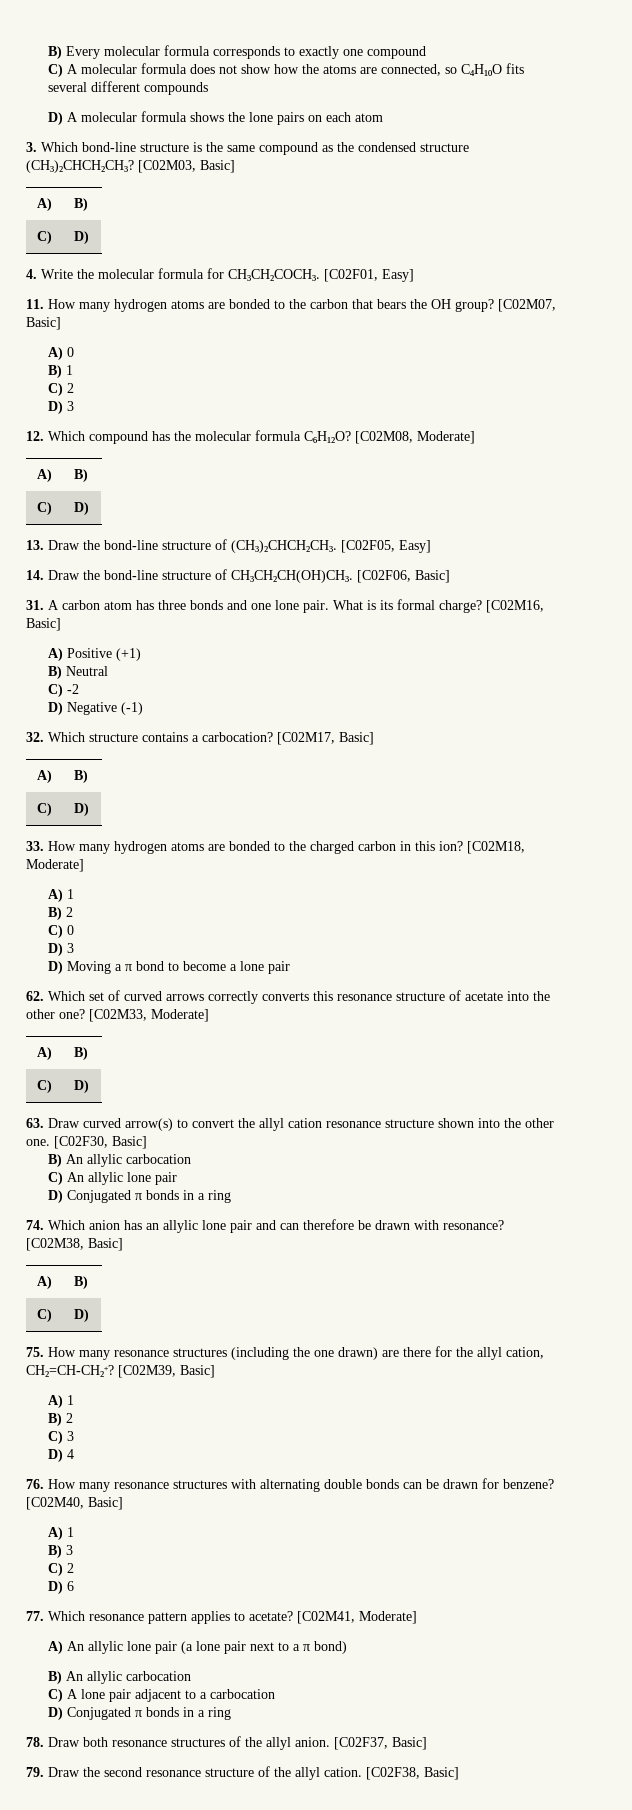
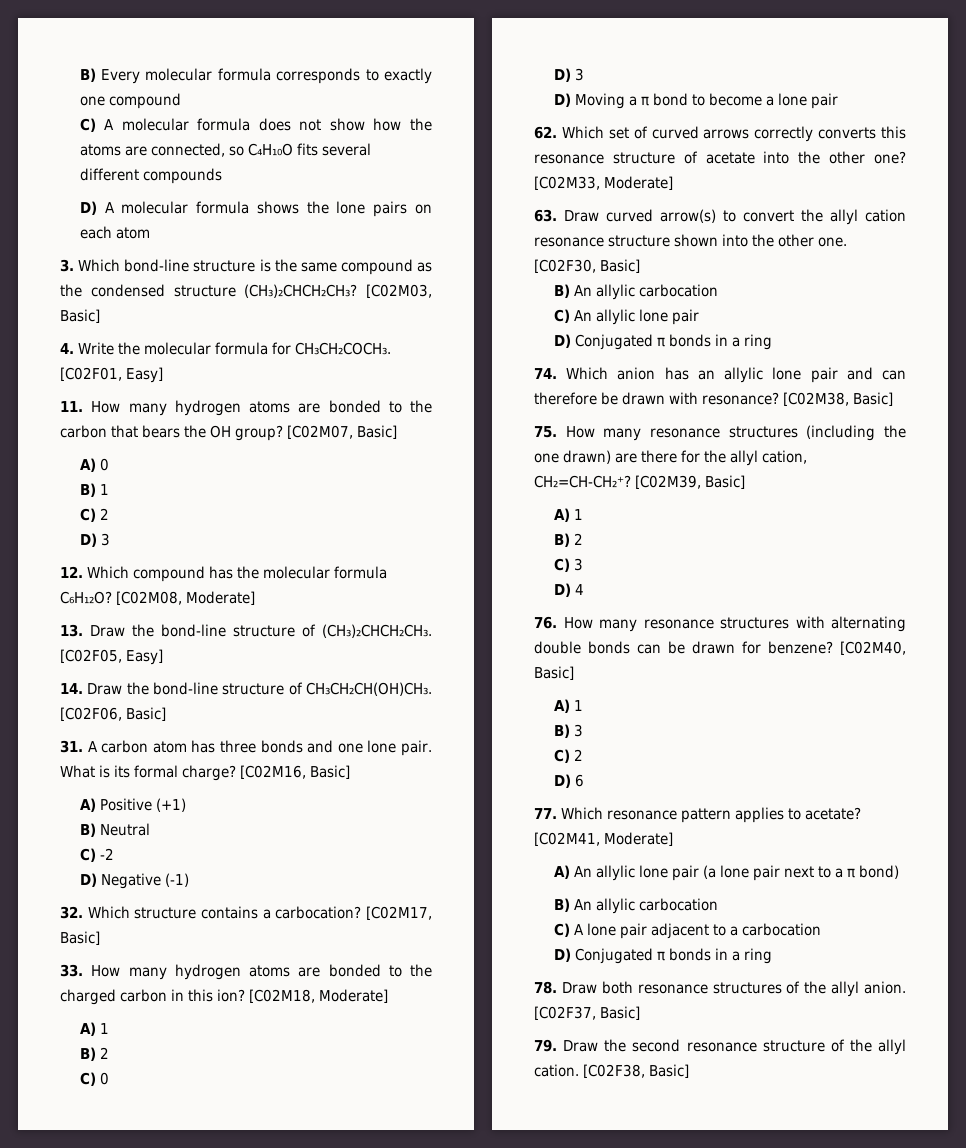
[36,198,52,211] [73,198,88,211] [36,231,52,244] [73,231,89,244] // A) | B) // C) | D) -> (100, 316) none
[36,469,52,482] [73,469,88,482] [36,502,52,515] [73,502,89,515] // A) | B) // C) | D) -> (255, 598) none
[36,770,52,783] [73,770,88,783] [36,803,52,816] [73,803,89,816] // A) | B) // C) | D) -> (100, 938) none
[36,1047,52,1060] [73,1047,88,1060] [36,1080,52,1093] [73,1080,89,1093] // A) | B) // C) | D) -> (673, 183) none
[36,1276,52,1289] [73,1276,88,1289] [36,1309,52,1322] [73,1309,89,1322] // A) | B) // C) | D) -> (893, 399) none

